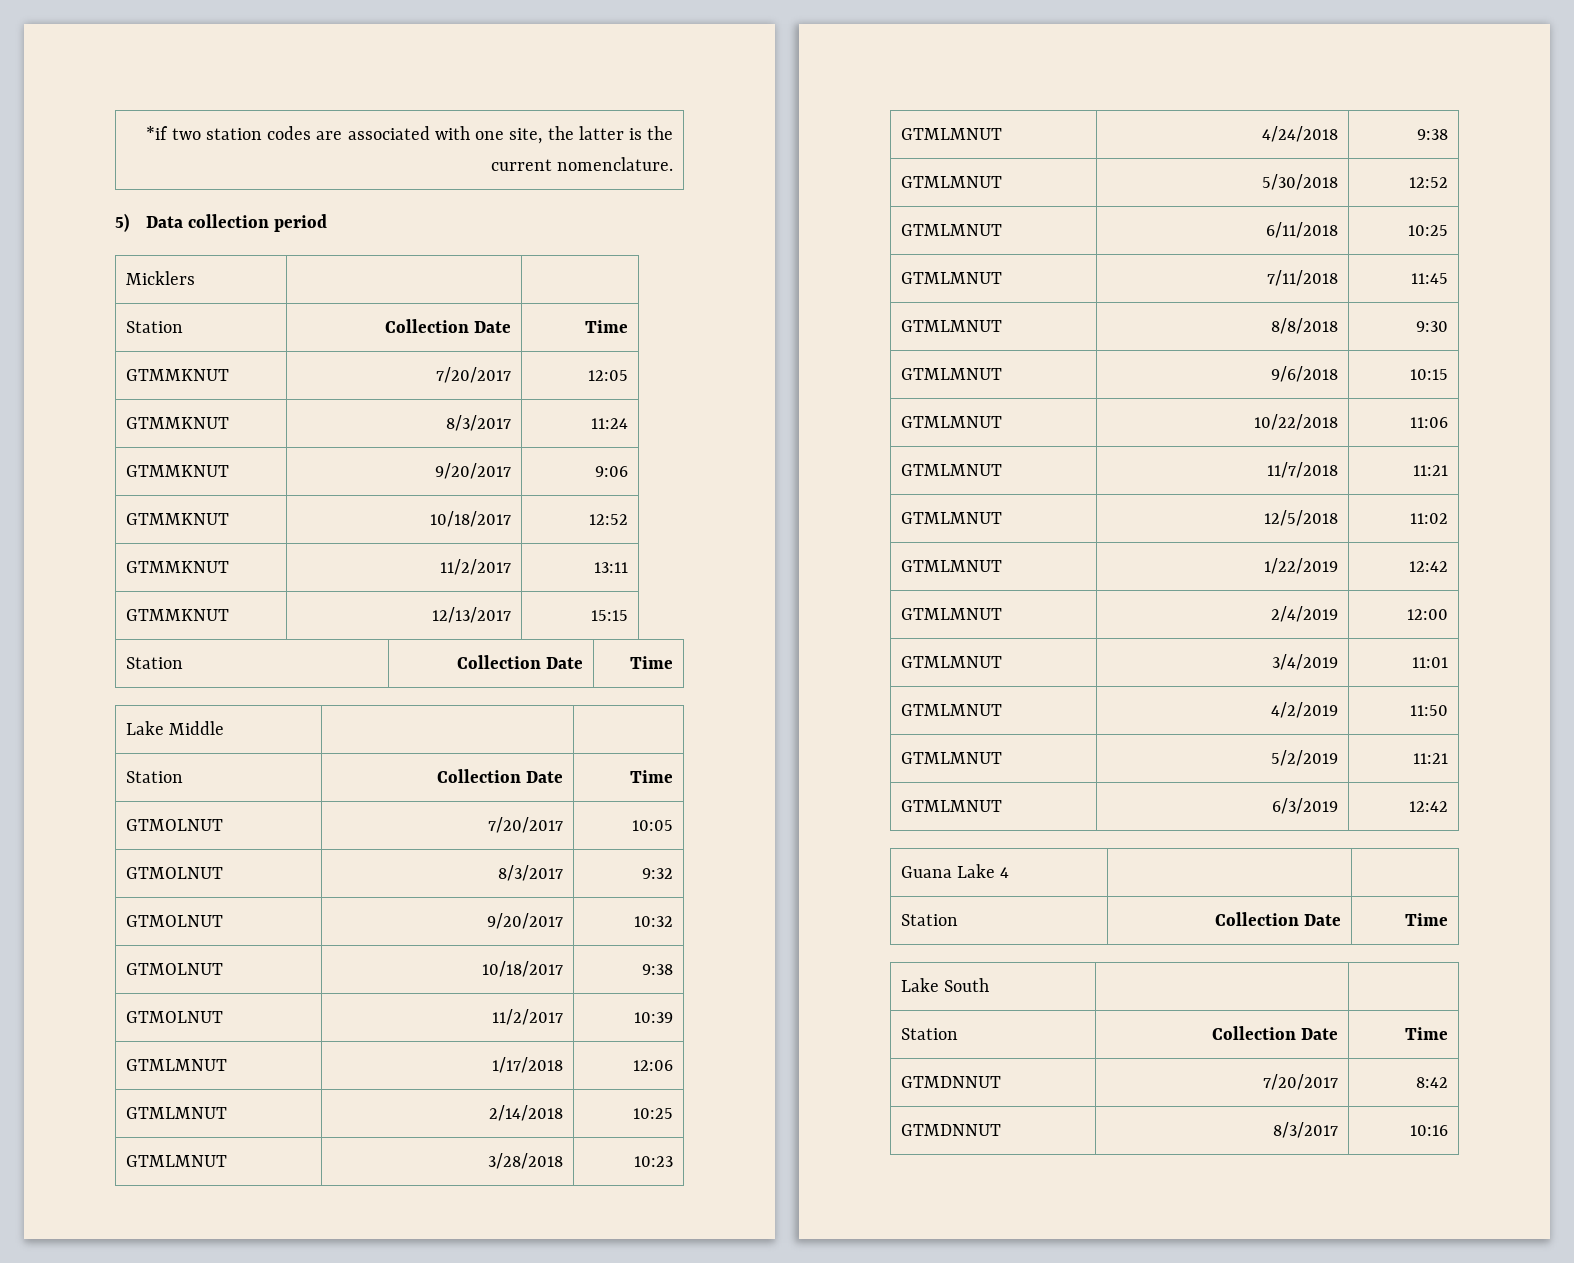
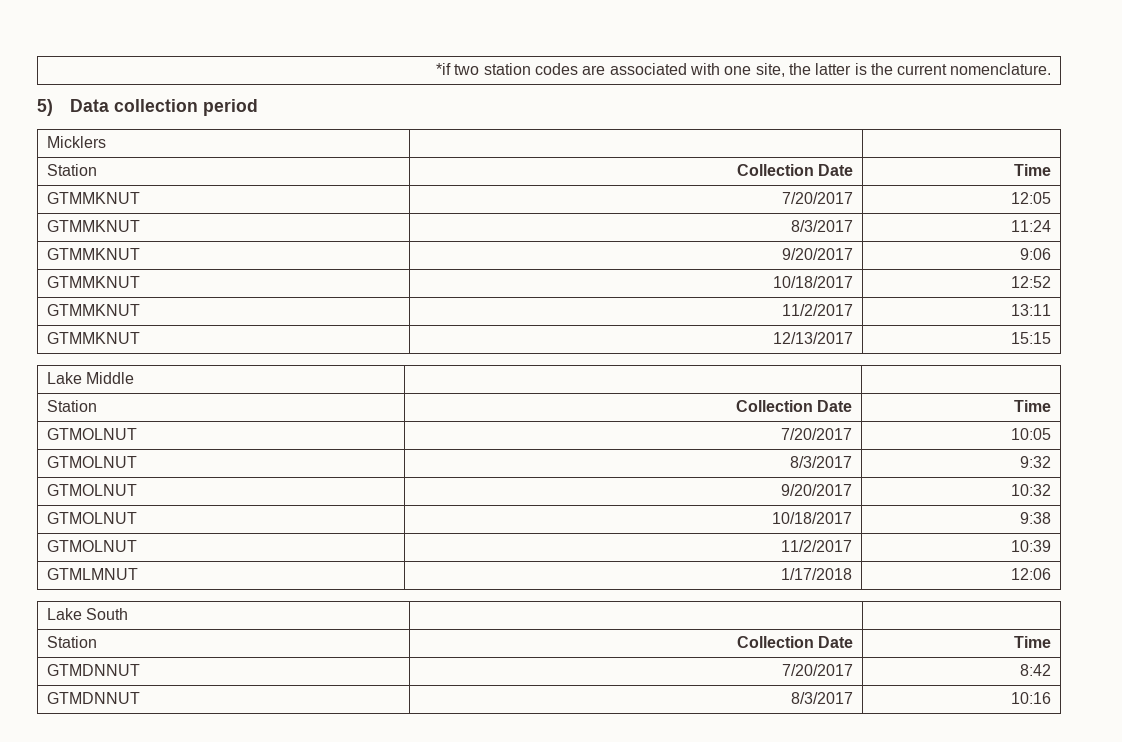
[125,657,183,669] [457,655,584,669] [630,656,674,669] // Station | Collection Date | Time -> (1052, 338) none
[125,1107,227,1119] [489,1105,564,1121] [633,1108,674,1119] [125,1155,227,1167] [488,1153,564,1169] [634,1156,674,1167] [900,128,1002,140] [1262,126,1339,142] [1417,129,1449,140] [900,176,1002,188] [1262,174,1339,190] [1409,177,1449,188] [900,224,1002,236] [1266,222,1339,238] [1408,225,1449,236] [900,272,1002,284] [1267,270,1339,286] [1411,273,1449,284] [900,320,1002,332] [1271,318,1339,334] [1416,321,1449,332] [900,368,1002,380] [1271,366,1339,382] [1410,369,1449,380] [900,416,1002,428] [1254,414,1339,430] [1410,417,1449,428] [900,464,1002,476] [1267,462,1339,478] [1413,465,1449,476] [900,512,1002,524] [1264,510,1339,526] [1410,513,1449,524] [900,560,1002,572] [1264,558,1339,574] [1409,561,1449,572] [900,608,1002,620] [1271,606,1339,622] [1407,609,1449,620] [900,656,1002,668] [1272,654,1339,670] [1412,657,1449,668] [900,704,1002,716] [1271,702,1339,718] [1410,705,1449,716] [900,752,1002,764] [1271,750,1339,766] [1413,753,1449,764] [900,800,1002,812] [1272,798,1339,814] [1409,801,1449,812] [900,864,1010,878] [900,914,958,926] [1215,912,1342,926] [1405,913,1449,926] // GTMLMNUT | 2/14/2018 | 10:25 // GTMLMNUT | 3/28/2018 | 10:23 // GTMLMNUT | 4/24/2018 | 9:38 // GTMLMNUT | 5/30/2018 | 12:52 // GTMLMNUT | 6/11/2018 | 10:25 // GTMLMNUT | 7/11/2018 | 11:45 // GTMLMNUT | 8/8/2018 | 9:30 // GTMLMNUT | 9/6/2018 | 10:15 // GTMLMNUT | 10/22/2018 | 11:06 // GTMLMNUT | 11/7/2018 | 11:21 // GTMLMNUT | 12/5/2018 | 11:02 // GTMLMNUT | 1/22/2019 | 12:42 // GTMLMNUT | 2/4/2019 | 12:00 // GTMLMNUT | 3/4/2019 | 11:01 // GTMLMNUT | 4/2/2019 | 11:50 // GTMLMNUT | 5/2/2019 | 11:21 // GTMLMNUT | 6/3/2019 | 12:42 // Guana Lake 4 | | // Station | Collection Date | Time -> (1052, 574) none

